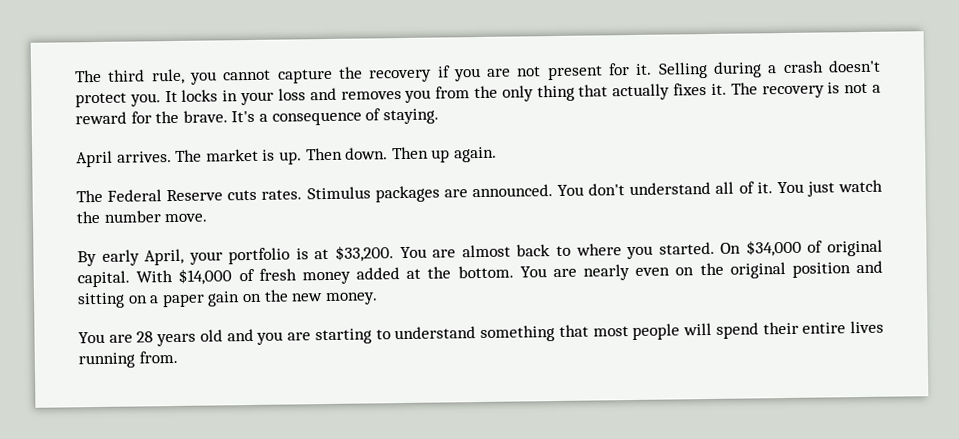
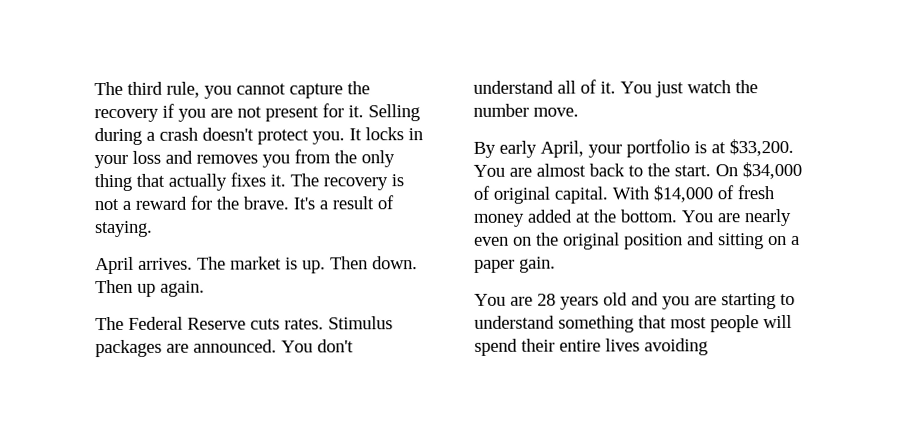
[271,111,362,126] consequence -> [332,196,374,210] result
[575,241,715,260] where you started. -> [647,163,711,177] the start.
[207,289,378,307] gain on the new money. -> [519,256,556,273] gain.
[78,350,178,369] running from. -> [644,338,708,356] avoiding

